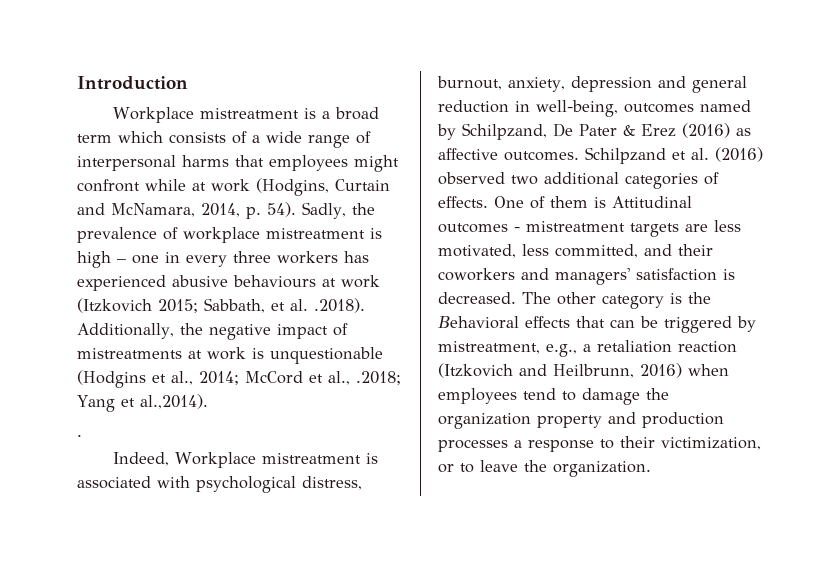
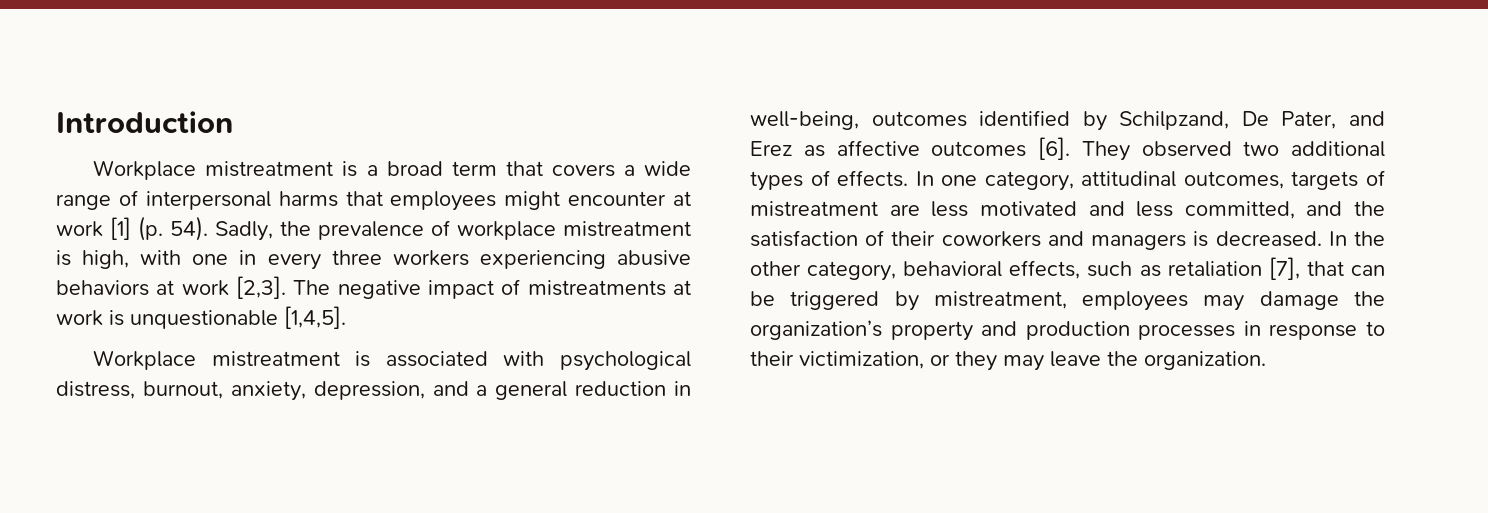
[118,131,247,144] which consists of -> [505,161,615,177] that covers
[77,178,390,196] [77,203,261,219] confront while at work (Hodgins, Curtain and McNamara, 2014, p. -> [568,191,691,206] [56,216,163,241] encounter at work [1] (p.
[77,251,126,268] high – -> [82,250,182,269] high, with
[344,251,369,263] [77,275,380,291] [77,298,365,313] [77,323,203,339] has experienced abusive behaviours at work (Itzkovich 2015; Sabbath, et al. .2018). Additionally, the -> [479,250,691,269] [56,276,331,299] experiencing abusive behaviors at work [2,3]. The
[77,370,401,388] [77,394,208,412] [77,434,82,437] [113,452,170,466] (Hodgins et al., 2014; McCord et al., .2018; Yang et al.,2014). // . // Indeed, -> [284,306,346,329] [1,4,5]. //
[570,76,686,92] depression and -> [313,381,488,400] depression, and a
[700,100,751,112] named -> [979,110,1071,126] identified
[579,123,751,138] [438,147,763,164] Pater & Erez (2016) as affective outcomes. Schilpzand et al. (2016) -> [1281,111,1385,129] [750,137,1130,161] Pater, and Erez as affective outcomes [6]. They
[625,173,698,189] categories -> [750,171,803,191] types
[494,196,692,209] [438,220,741,237] [438,244,713,258] [438,268,735,285] [438,292,711,309] [438,316,570,329] One of them is Attitudinal outcomes - mistreatment targets are less motivated, less committed, and their coworkers and managers' satisfaction is decreased. The other category is the Behavioral effects -> [915,170,1385,191] [750,201,1385,219] [750,230,1385,250] [750,257,1300,281] In one category, attitudinal outcomes, targets of mistreatment are less motivated and less committed, and the satisfaction of their coworkers and managers is decreased. In the other category, behavioral effects, such as retaliation [7],
[546,340,737,357] [438,363,729,378] [438,388,576,404] e.g., a retaliation reaction (Itzkovich and Heilbrunn, 2016) when employees tend to -> [1082,291,1245,311] employees may
[438,413,531,429] organization -> [750,320,882,340] organization’s
[514,440,522,448] a -> [1243,321,1261,336] in
[460,463,474,473] to -> [955,351,1044,371] they may

